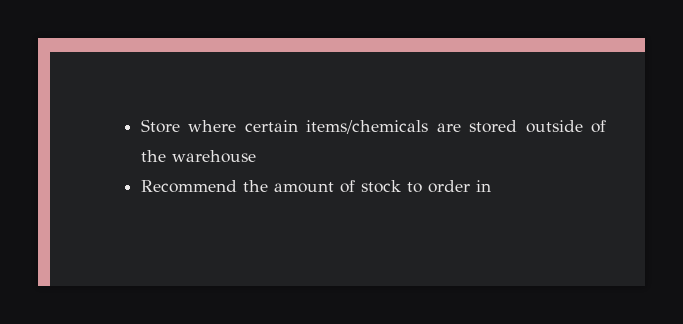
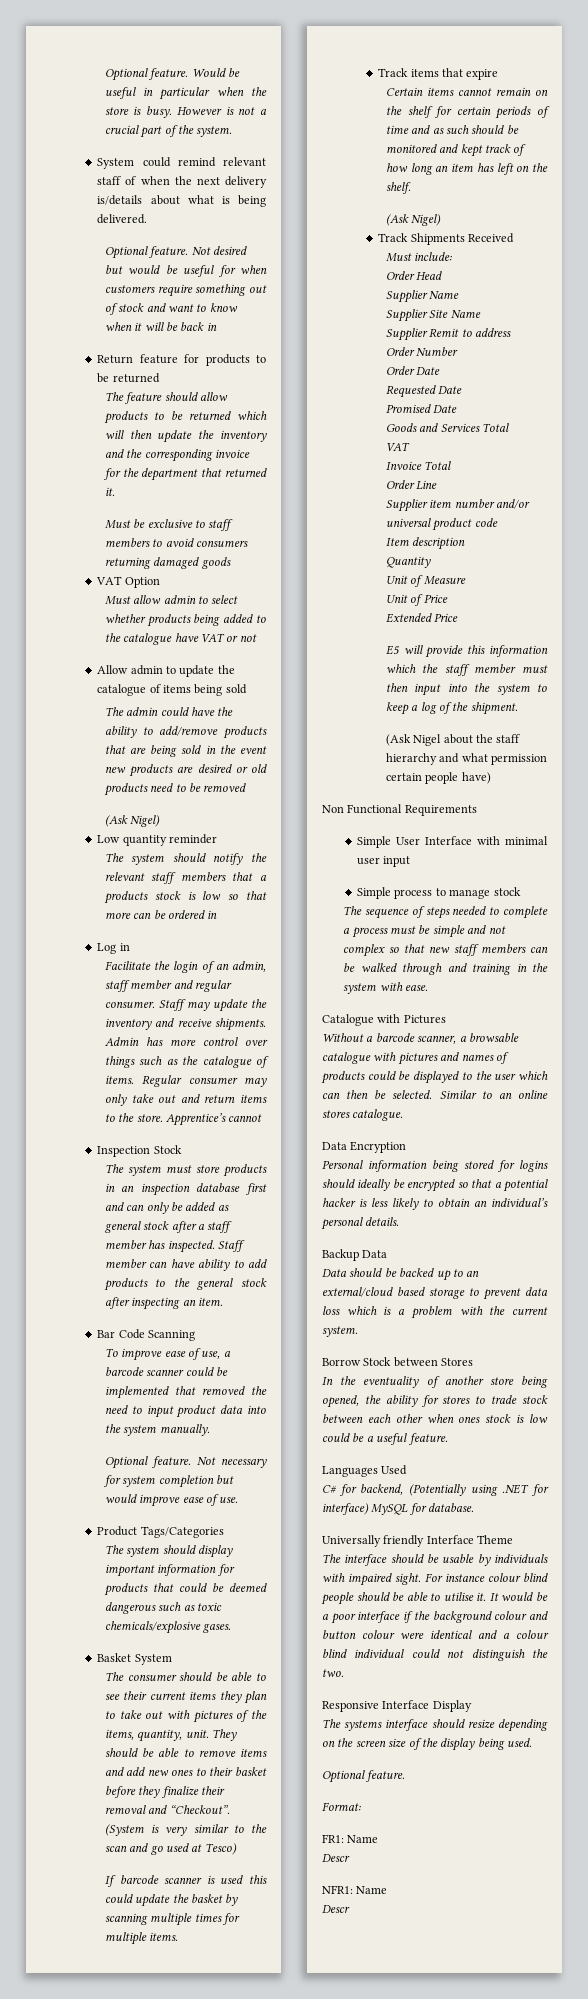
[141,119,606,134] [141,150,257,163] [141,180,492,193] Store where certain items/chemicals are stored outside of the warehouse // Recommend the amount of stock to order in -> [104,68,240,81] [104,87,268,100] [104,106,267,118] [104,125,233,138] [97,157,266,169] [97,176,267,188] [97,195,267,207] [97,214,148,224] [104,246,247,259] [104,265,267,277] [104,284,267,297] [104,303,238,315] [104,322,217,331] [97,354,267,366] [97,373,160,383] [104,392,228,404] [103,411,268,424] [104,430,268,443] [104,449,250,462] [103,468,268,481] [104,487,115,496] [104,519,234,531] [104,538,248,547] [104,557,231,569] [96,576,160,588] [104,595,239,605] [104,614,267,627] [104,633,257,645] [97,665,235,677] [97,684,247,696] [104,707,234,716] [104,726,267,739] [104,745,267,757] [104,764,267,777] [103,783,247,796] [104,815,161,827] [97,834,218,846] [104,853,268,865] [104,872,268,884] [103,891,267,904] [104,910,218,919] [97,943,130,954] [104,961,266,973] [104,980,232,992] [104,999,268,1012] [104,1018,266,1031] [104,1037,269,1046] [104,1056,269,1068] [104,1075,267,1087] [104,1094,267,1106] [104,1113,263,1126] [97,1145,182,1157] [104,1164,268,1177] [104,1183,268,1196] [104,1202,229,1214] [104,1221,233,1233] [104,1240,245,1253] [104,1259,267,1271] [103,1278,268,1291] [104,1297,223,1310] [97,1329,196,1341] [104,1348,231,1361] [104,1367,228,1376] [104,1386,267,1399] [104,1405,266,1418] [104,1424,210,1436] [104,1456,267,1469] [103,1475,234,1488] [104,1494,239,1507] [97,1526,224,1538] [104,1545,233,1558] [104,1564,235,1577] [103,1583,268,1596] [104,1602,222,1614] [104,1621,232,1634] [97,1653,172,1665] [104,1672,267,1681] [104,1691,267,1704] [104,1710,267,1723] [104,1729,237,1742] [104,1748,267,1757] [104,1767,267,1776] [104,1786,225,1798] [104,1805,230,1814] [104,1824,267,1836] [104,1843,237,1855] [104,1875,267,1887] [104,1894,239,1907] [104,1913,240,1926] [104,1932,179,1945] [378,68,499,80] [385,87,548,96] [385,106,550,119] [385,125,519,134] [385,144,527,157] [385,163,548,175] [385,182,411,194] [385,214,442,226] [378,233,515,245] [385,252,453,262] [385,271,443,280] [385,290,460,303] [385,309,481,322] [385,328,511,341] [385,347,459,356] [385,366,441,375] [385,385,463,398] [385,404,458,413] [385,423,509,432] [385,442,410,452] [385,461,452,470] [385,480,438,490] [385,499,530,512] [385,518,498,531] [385,537,466,550] [385,556,431,568] [385,575,466,587] [385,594,448,606] [385,613,459,623] [385,645,548,658] [385,664,548,676] [385,683,547,696] [385,702,518,715] [385,734,521,746] [385,753,547,765] [385,772,491,784] [322,804,477,816] [357,836,548,848] [357,856,411,867] [357,887,521,899] [343,906,548,919] [343,925,506,938] [343,944,548,957] [343,963,548,975] [343,982,429,994] [322,1014,446,1026] [322,1033,519,1044] [322,1052,509,1065] [321,1071,548,1084] [322,1090,548,1099] [322,1109,404,1121] [322,1141,407,1153] [322,1160,548,1172] [322,1179,548,1192] [322,1198,548,1210] [321,1217,400,1230] [322,1249,388,1261] [322,1268,480,1281] [322,1287,548,1300] [322,1306,548,1319] [322,1326,358,1337] [322,1357,474,1367] [322,1376,548,1388] [322,1395,548,1408] [322,1414,548,1423] [322,1433,448,1445] [322,1465,408,1477] [322,1484,549,1496] [322,1503,475,1515] [322,1535,514,1547] [322,1554,548,1566] [322,1573,548,1586] [321,1592,548,1605] [322,1611,548,1624] [322,1630,549,1639] [322,1649,548,1661] [322,1669,344,1677] [322,1700,472,1712] [322,1719,548,1732] [322,1738,532,1751] [322,1770,406,1783] [322,1802,361,1811] [322,1834,379,1843] [322,1854,350,1862] [322,1885,388,1894] [322,1905,350,1913] Optional feature. Would be useful in particular when the store is busy. However is not a crucial part of the system. // System could remind relevant staff of when the next delivery is/details about what is being delivered. // Optional feature. Not desired but would be useful for when customers require something out of stock and want to know when it will be back in // Return feature for products to be returned // The feature should allow products to be returned which will then update the inventory and the corresponding invoice for the department that returned it. // Must be exclusive to staff members to avoid consumers returning damaged goods // VAT Option // Must allow admin to select whether products being added to the catalogue have VAT or not // Allow admin to update the catalogue of items being sold // The admin could have the ability to add/remove products that are being sold in the event new products are desired or old products need to be removed // (Ask Nigel) // Low quantity reminder // The system should notify the relevant staff members that a products stock is low so that more can be ordered in // Log in // Facilitate the login of an admin, staff member and regular consumer. Staff may update the inventory and receive shipments. Admin has more control over things such as the catalogue of items. Regular consumer may only take out and return items to the store. Apprentice’s cannot // Inspection Stock // The system must store products in an inspection database first and can only be added as general stock after a staff member has inspected. Staff member can have ability to add products to the general stock after inspecting an item. // Bar Code Scanning // To improve ease of use, a barcode scanner could be implemented that removed the need to input product data into the system manually. // Optional feature. Not necessary for system completion but would improve ease of use. // Product Tags/Categories // The system should display important information for products that could be deemed dangerous such as toxic chemicals/explosive gases. // Basket System // The consumer should be able to see their current items they plan to take out with pictures of the items, quantity, unit. They should be able to remove items and add new ones to their basket before they finalize their removal and “Checkout”. (System is very similar to the scan and go used at Tesco) // If barcode scanner is used this could update the basket by scanning multiple times for multiple items. // Track items that expire // Certain items cannot remain on the shelf for certain periods of time and as such should be monitored and kept track of how long an item has left on the shelf. // (Ask Nigel) // Track Shipments Received // Must include: // Order Head // Supplier Name // Supplier Site Name // Supplier Remit to address // Order Number // Order Date // Requested Date // Promised Date // Goods and Services Total // VAT // Invoice Total // Order Line // Supplier item number and/or universal product code // Item description // Quantity // Unit of Measure // Unit of Price // Extended Price // E5 will provide this information which the staff member must then input into the system to keep a log of the shipment. // (Ask Nigel about the staff hierarchy and what permission certain people have) // Non Functional Requirements // Simple User Interface with minimal user input // Simple process to manage stock // The sequence of steps needed to complete a process must be simple and not complex so that new staff members can be walked through and training in the system with ease. // Catalogue with Pictures // Without a barcode scanner, a browsable catalogue with pictures and names of products could be displayed to the user which can then be selected. Similar to an online stores catalogue. // Data Encryption // Personal information being stored for logins should ideally be encrypted so that a potential hacker is less likely to obtain an individual’s personal details. // Backup Data // Data should be backed up to an external/cloud based storage to prevent data loss which is a problem with the current system. // Borrow Stock between Stores // In the eventuality of another store being opened, the ability for stores to trade stock between each other when ones stock is low could be a useful feature. // Languages Used // C# for backend, (Potentially using .NET for interface) MySQL for database. // Universally friendly Interface Theme // The interface should be usable by individuals with impaired sight. For instance colour blind people should be able to utilise it. It would be a poor interface if the background colour and button colour were identical and a colour blind individual could not distinguish the two. // Responsive Interface Display // The systems interface should resize depending on the screen size of the display being used. // Optional feature. // Format: // FR1: Name // Descr // NFR1: Name // Descr

